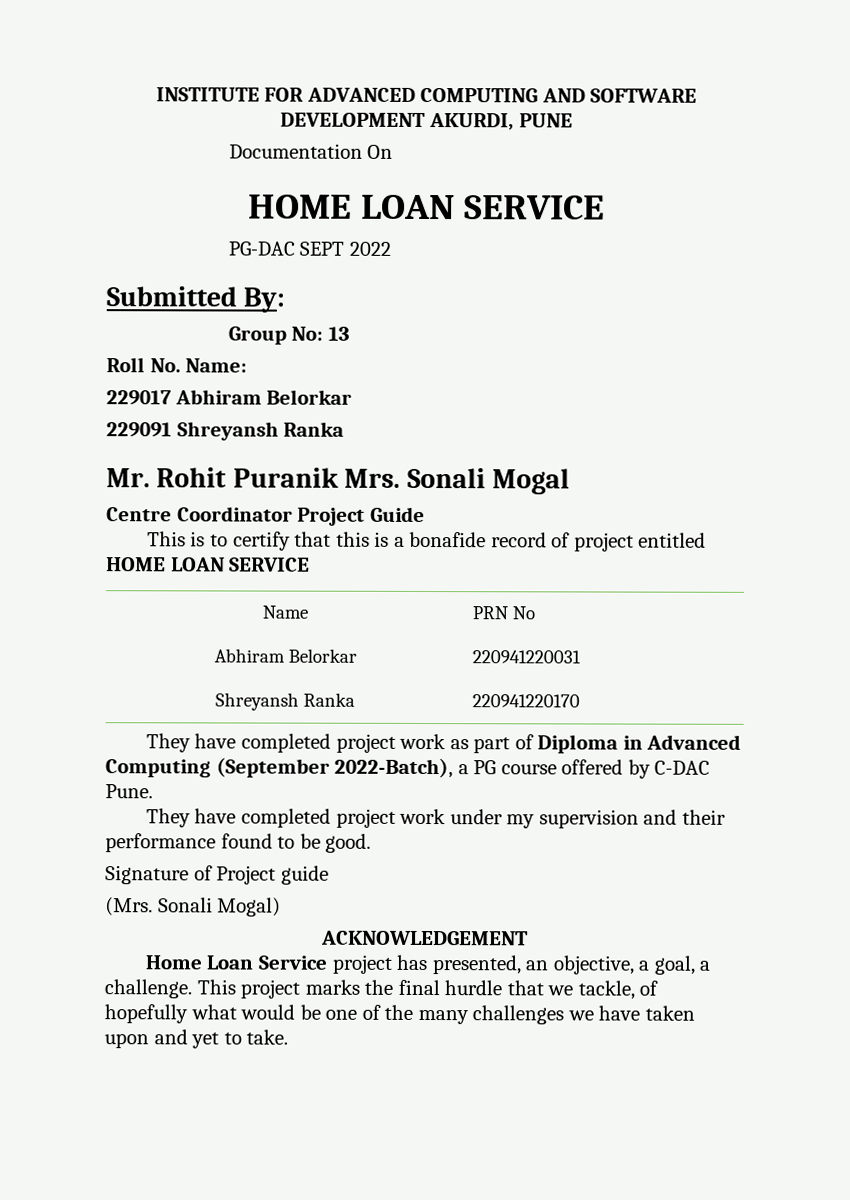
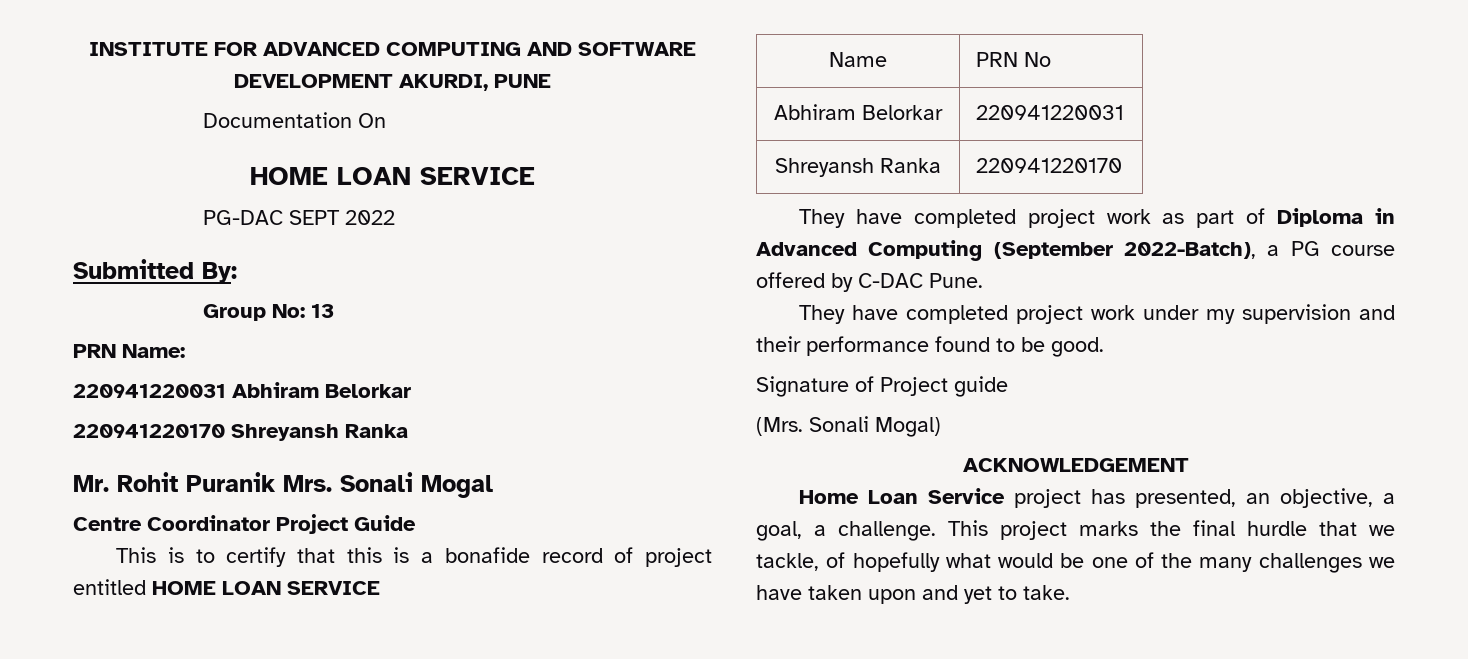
[106,357,181,373] Roll No. -> [73,344,116,358] PRN
[106,390,172,406] 229017 -> [73,384,226,398] 220941220031
[106,422,172,438] 229091 -> [73,424,225,438] 220941220170

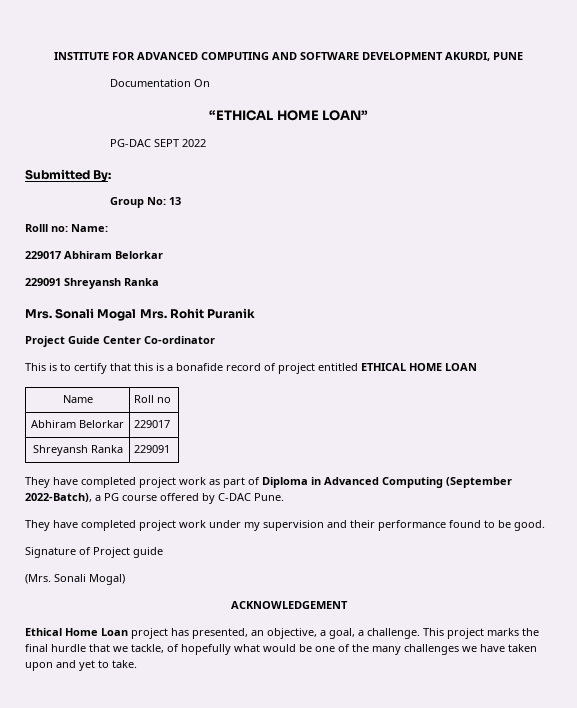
[250,167,535,185] HOME LOAN SERVICE -> [208,110,369,121] “ETHICAL HOME LOAN”
[73,344,116,358] PRN -> [25,224,68,232] Rolll no:
[73,384,226,398] 220941220031 -> [25,251,61,259] 229017
[73,424,225,438] 220941220170 -> [25,278,61,286] 229091
[73,472,276,492] Mr. Rohit Puranik -> (159, 282) none
[73,515,270,531] // Centre Coordinator -> [139,308,256,319] Mrs. Rohit Puranik //
(416, 523) none -> [103,336,215,344] Center Co-ordinator
[152,581,380,595] HOME LOAN SERVICE -> [361,363,477,371] ETHICAL HOME LOAN
[975,52,1051,67] PRN No -> [133,395,171,403] Roll no
[975,105,1124,120] 220941220031 -> [133,420,170,428] 229017
[975,158,1122,173] 220941220170 -> [133,445,170,453] 229091
(1189, 465) none -> [25,628,62,636] Ethical
[928,488,1006,504] Service -> (128, 632) none

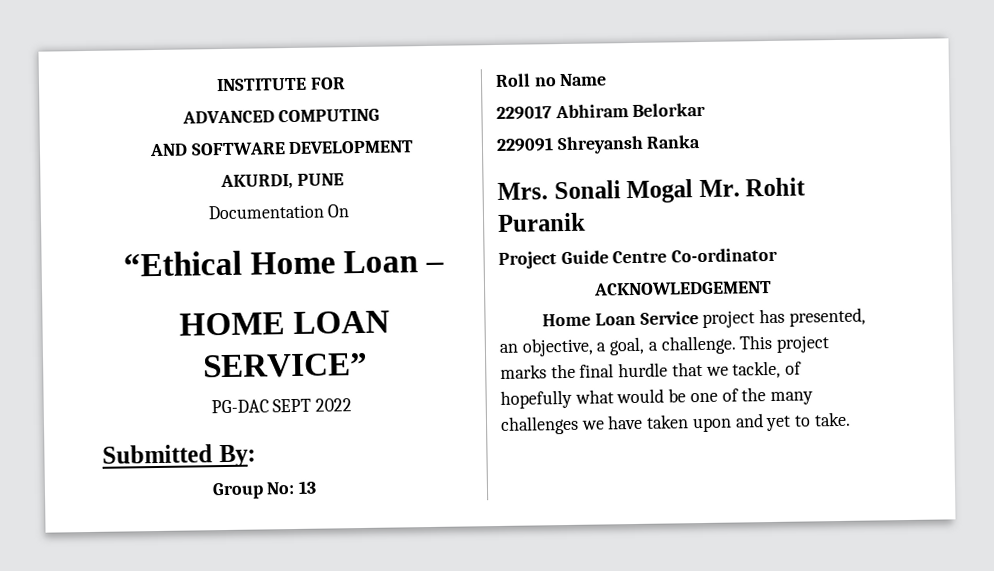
(135, 56) none -> (346, 83) //
(269, 56) none -> (381, 115) //
(443, 56) none -> (415, 147) //
[208,110,369,121] “ETHICAL HOME LOAN” -> [122,250,445,277] [179,310,390,336] [202,352,368,379] “Ethical Home Loan – // HOME LOAN SERVICE”
[25,224,108,232] Rolll no: Name: -> [495,73,608,87] Roll no Name
[139,309,167,319] Mrs. -> [698,179,740,198] Mr.
[103,336,141,344] Center -> [612,250,668,264] Centre
[25,363,477,374] [62,395,93,403] [133,395,171,403] [31,420,124,428] [133,420,170,428] [32,445,123,456] [133,445,170,453] [25,477,512,488] [25,493,284,504] [25,520,545,531] [25,547,163,558] [25,574,125,585] // This is to certify that this is a bonafide record of project entitled ETHICAL HOME LOAN // Name | Roll no // Abhiram Belorkar | 229017 // Shreyansh Ranka | 229091 // They have completed project work as part of Diploma in Advanced Computing (September 2022-Batch), a PG course offered by C-DAC Pune. // They have completed project work under my supervision and their performance found to be good. // Signature of Project guide // (Mrs. Sonali Mogal) -> (779, 255) none
[25,628,128,636] Ethical Home Loan -> [542,311,699,327] Home Loan Service

